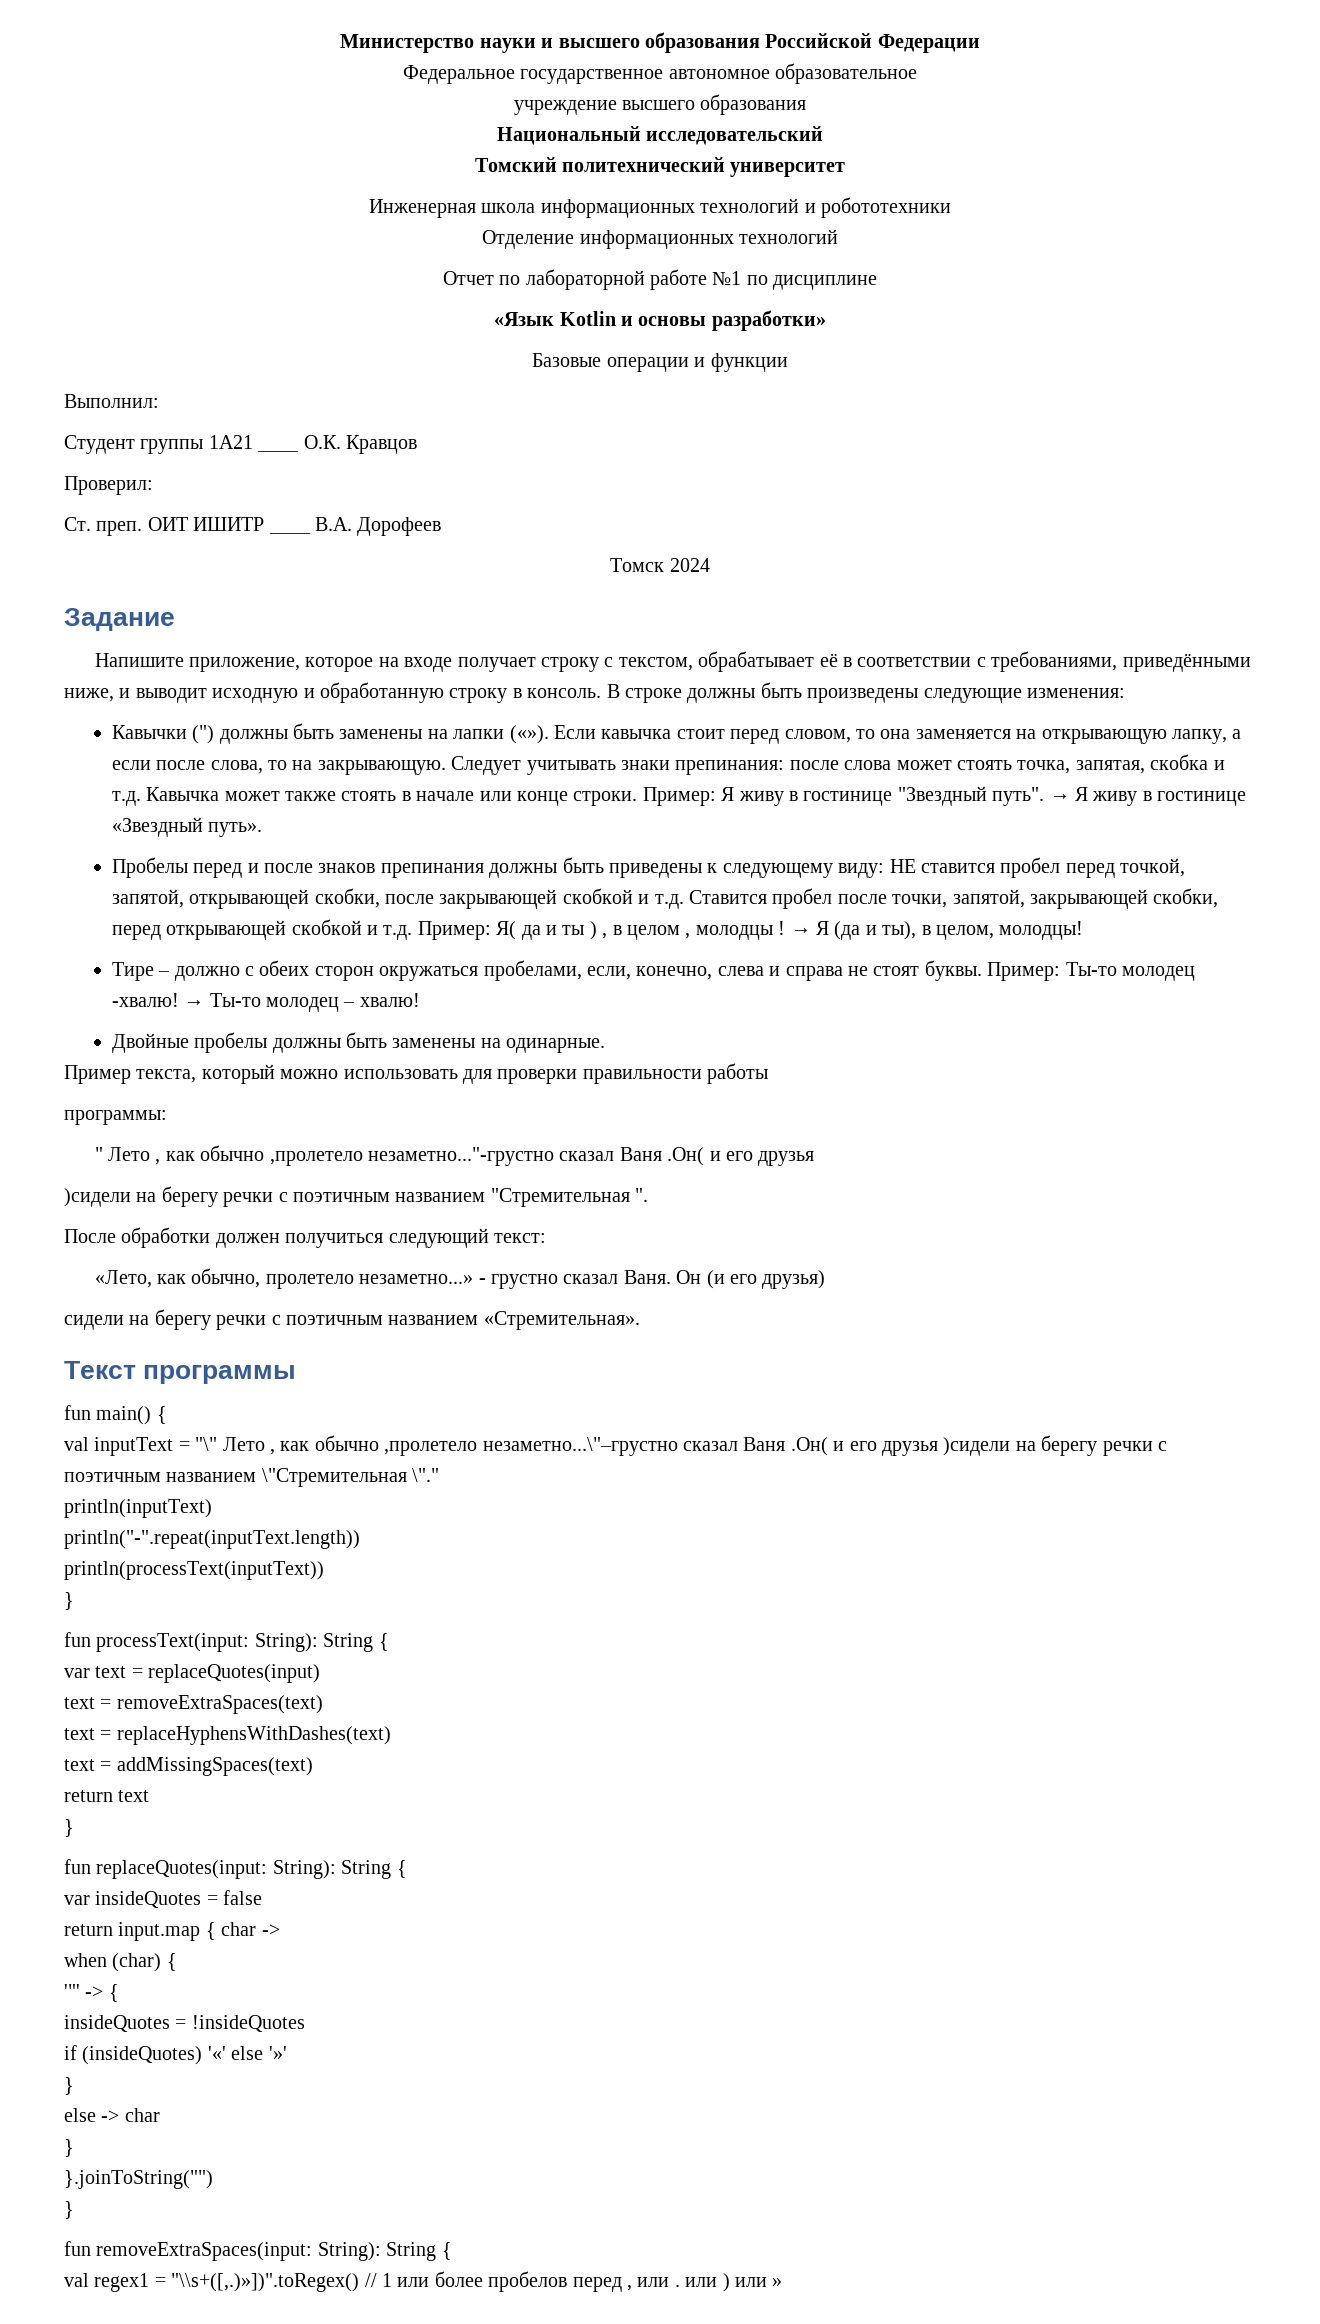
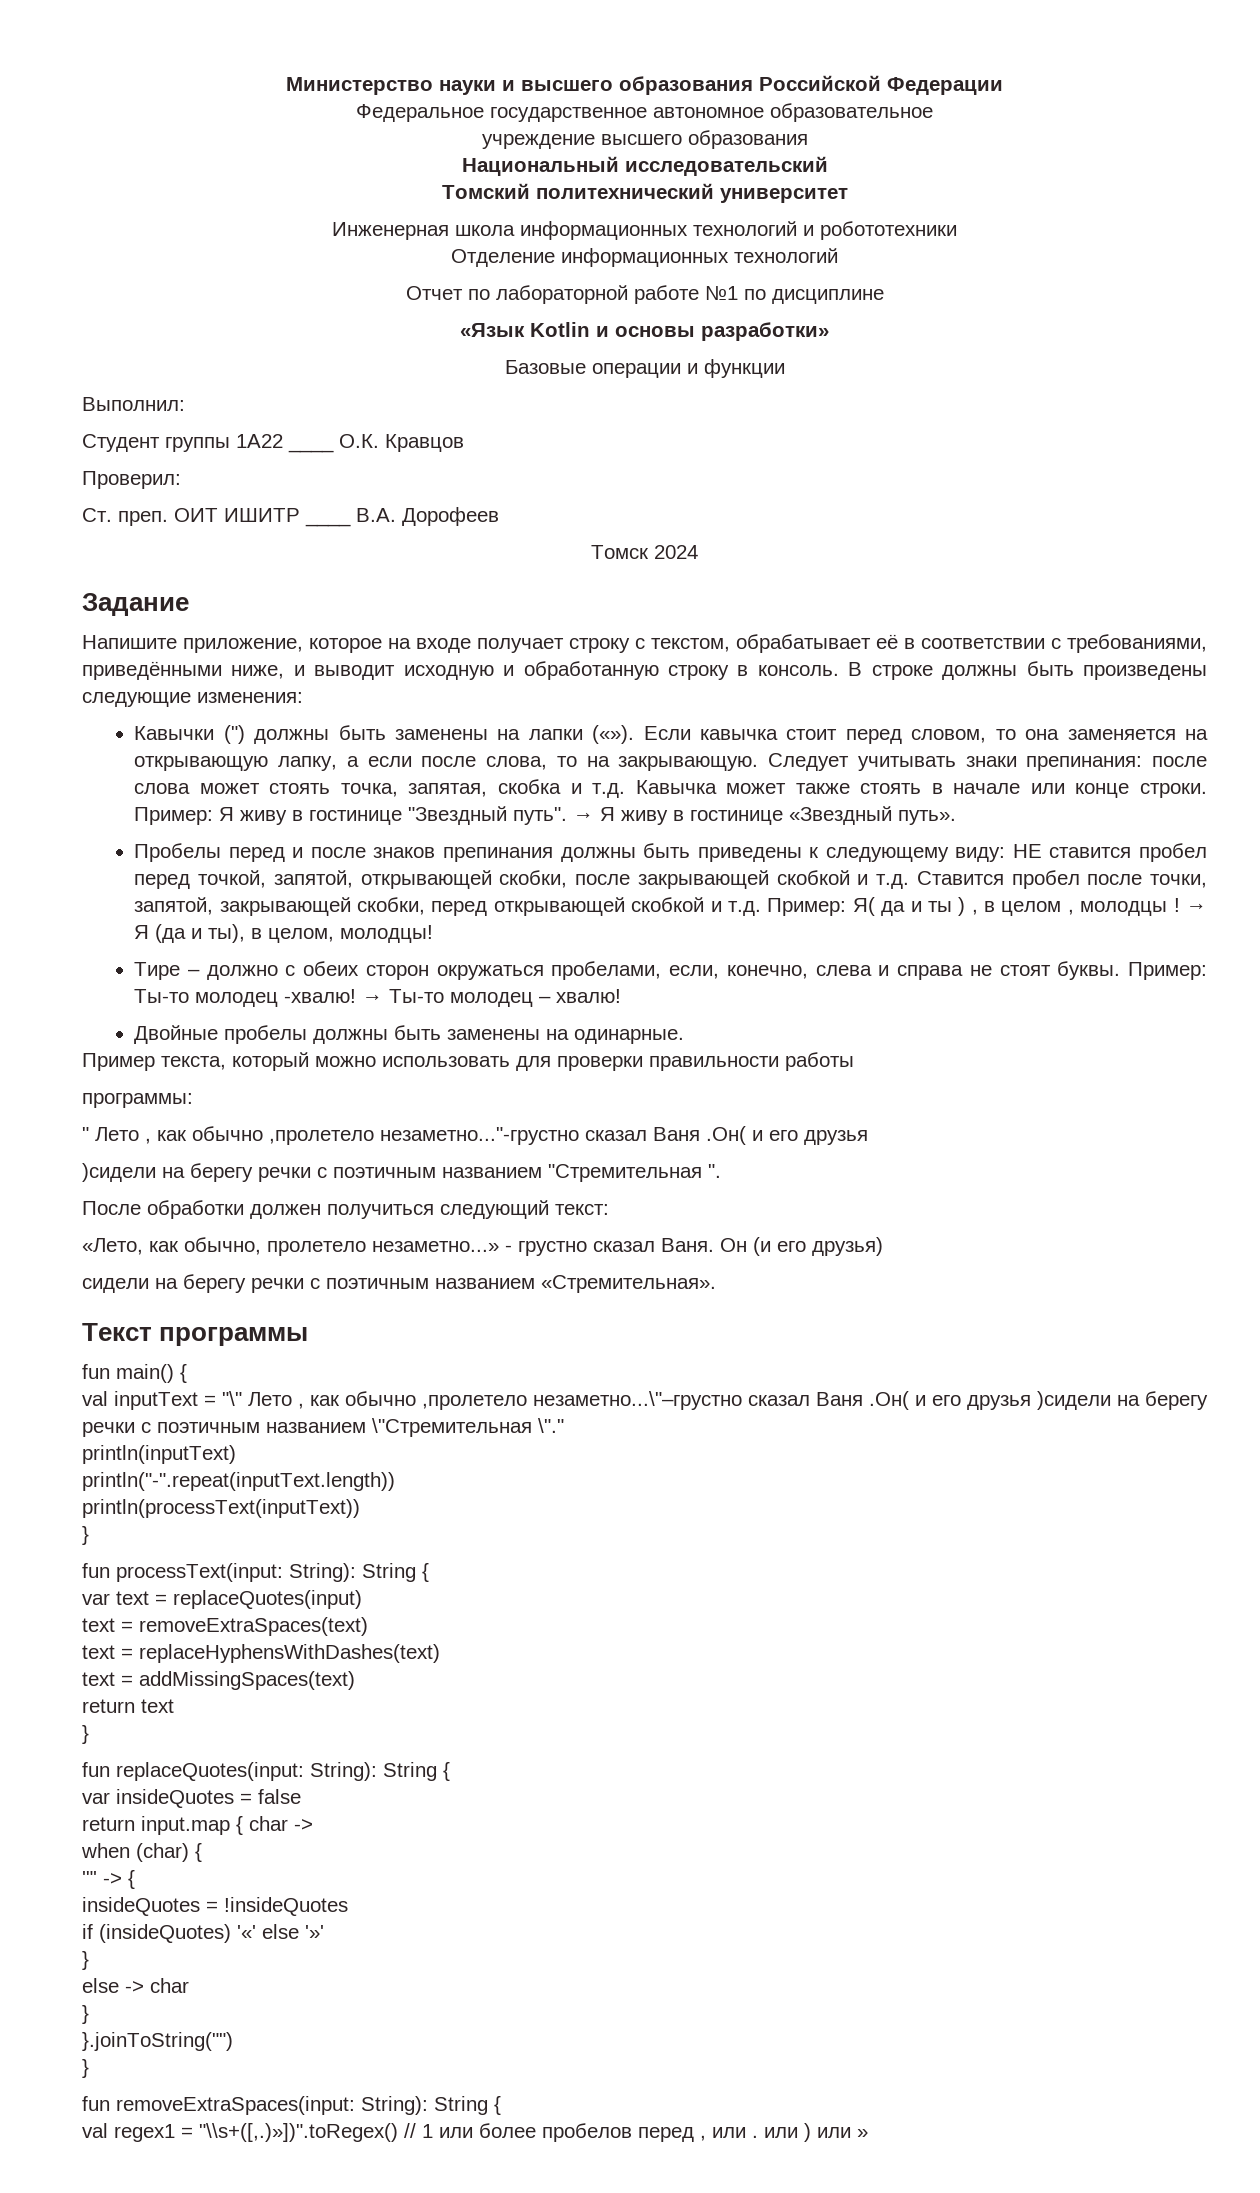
[208,435,253,449] 1А21 -> [236,434,283,448] 1А22

